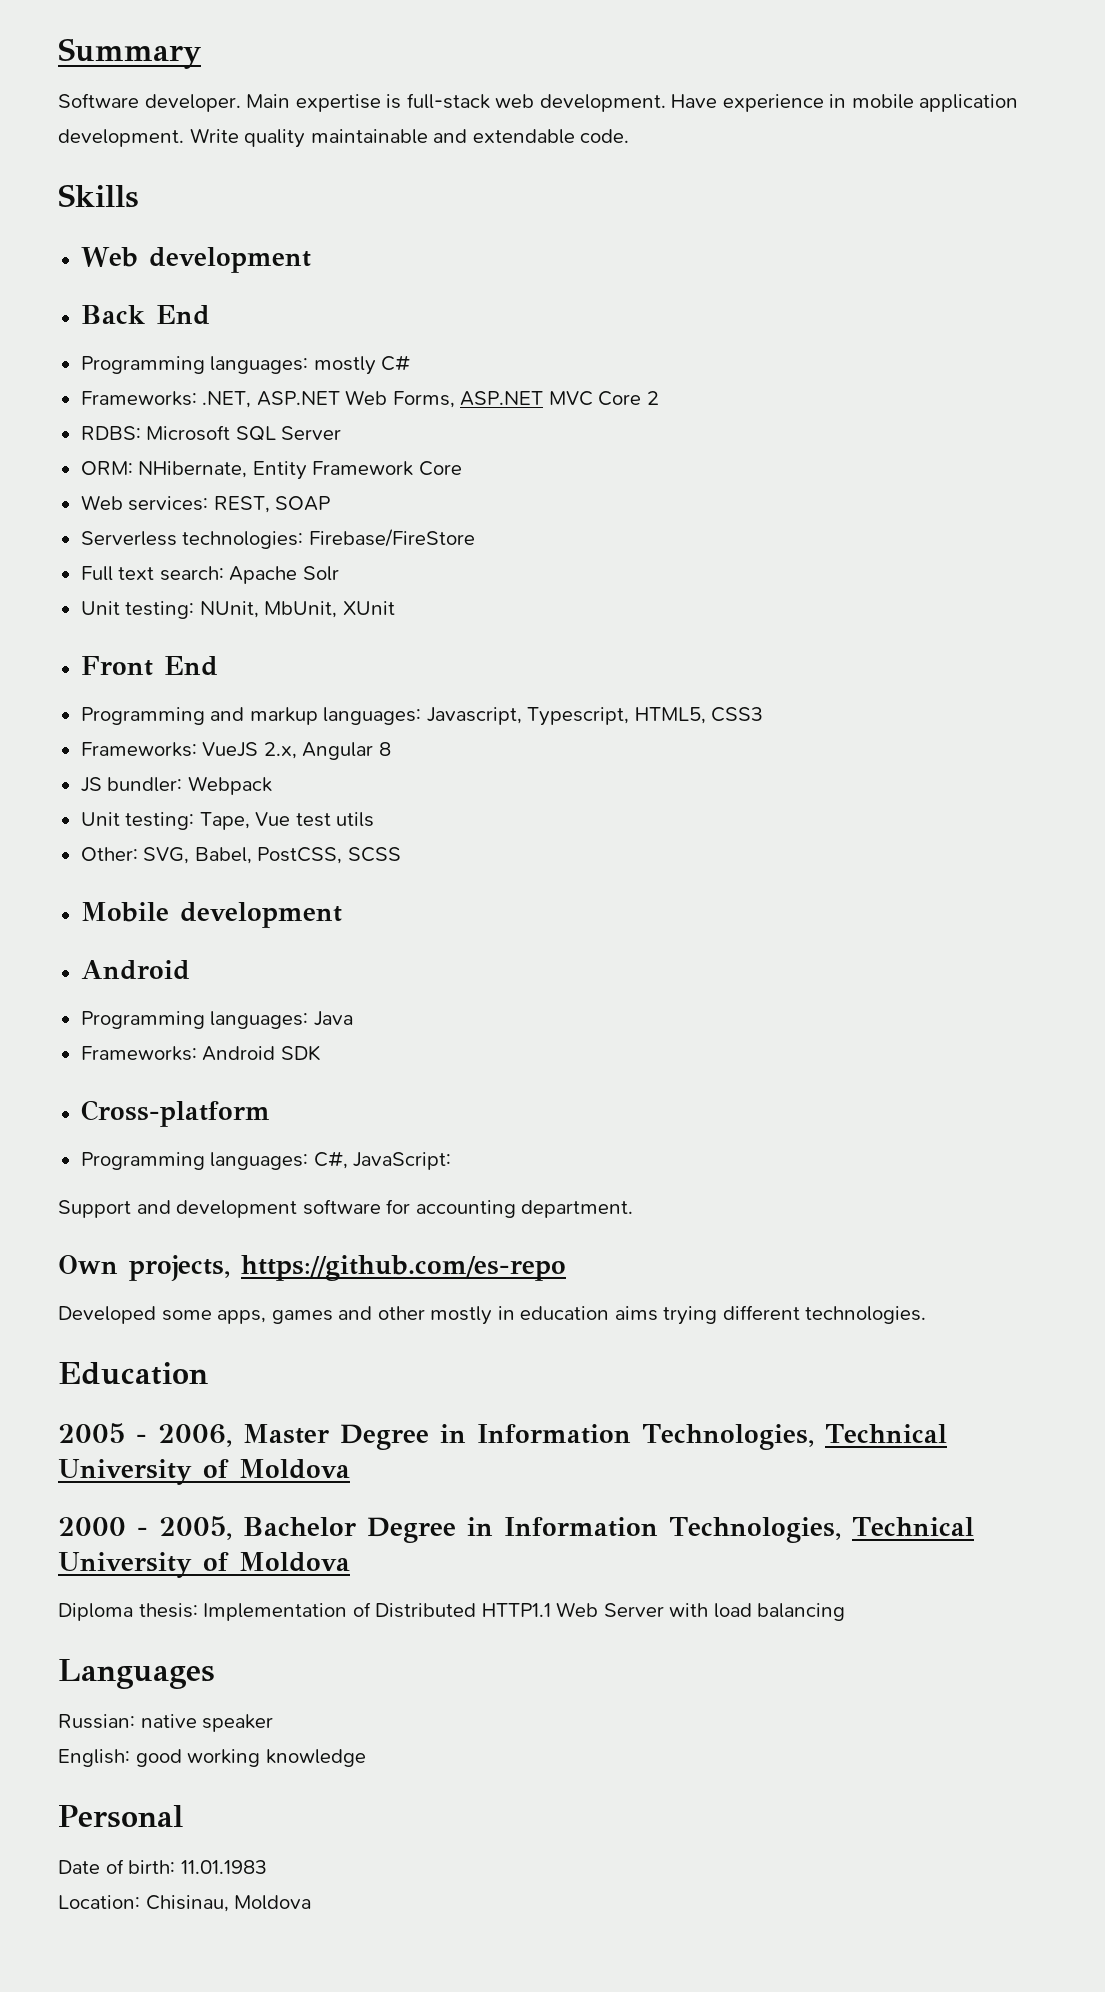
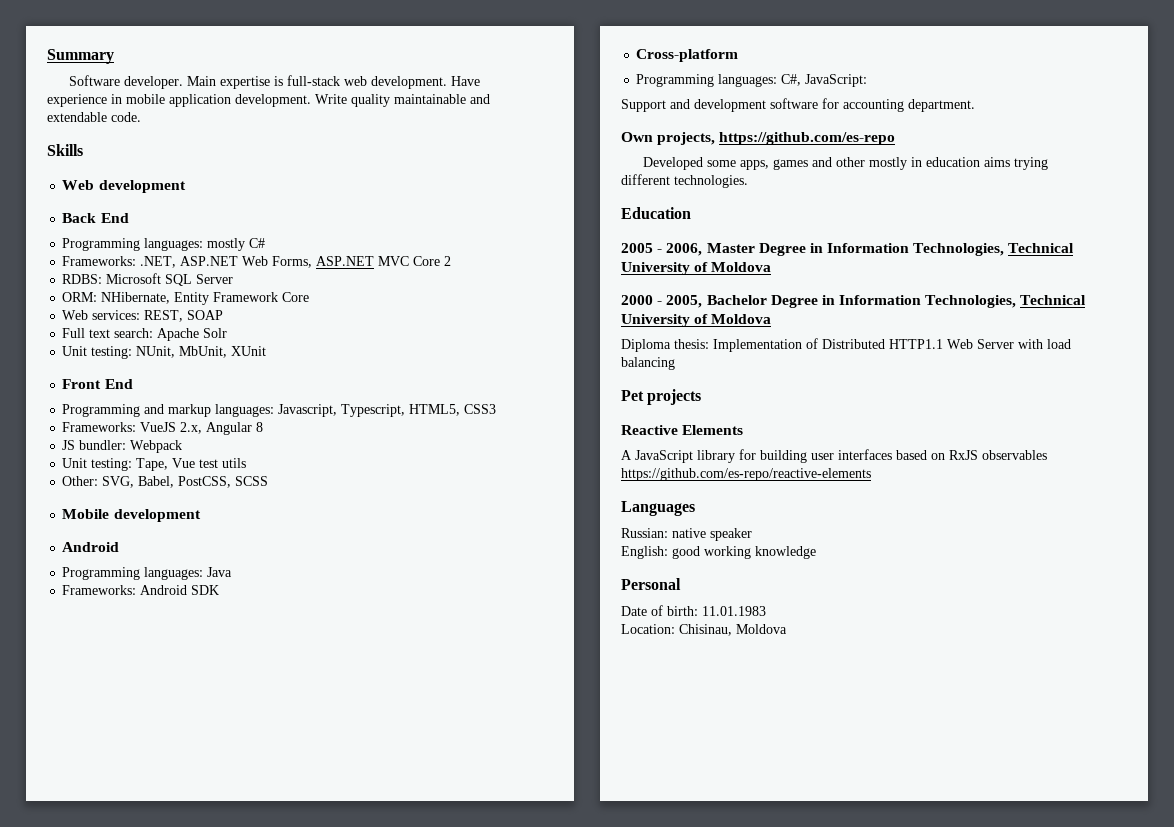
[80,529,475,549] // Serverless technologies: Firebase/FireStore -> (224, 315) none
(846, 1612) none -> [621,389,702,405] [621,425,744,435] [621,449,1047,463] [621,468,871,481] // Pet projects // Reactive Elements // A JavaScript library for building user interfaces based on RxJS observables https://github.com/es-repo/reactive-elements

